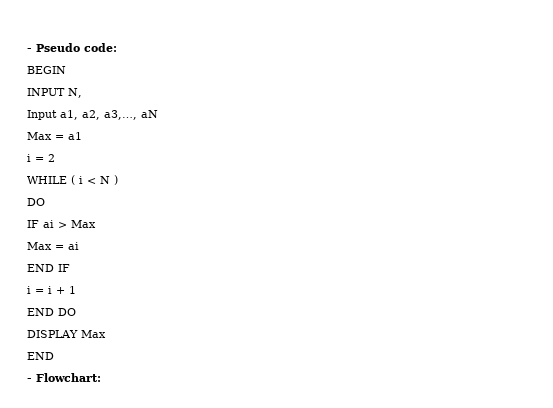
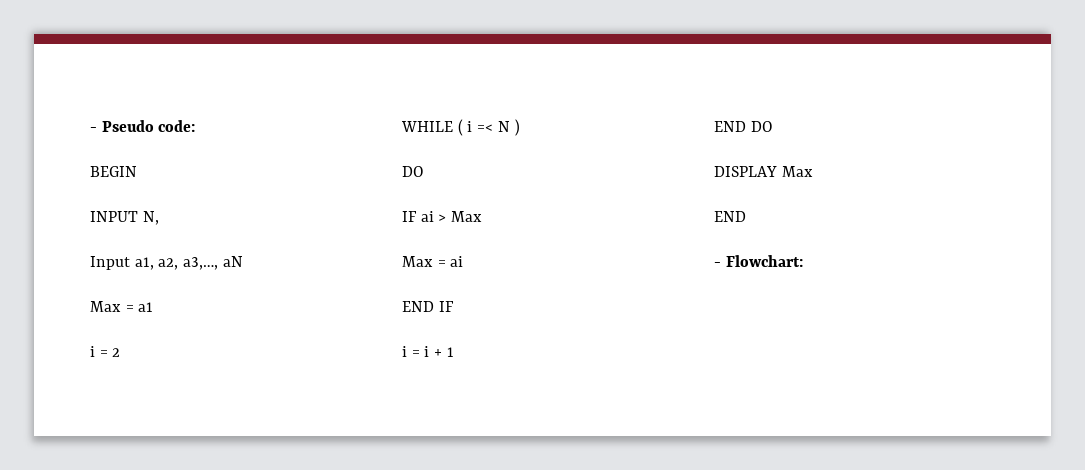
[87,178,96,184] < -> [477,124,494,132] =<

